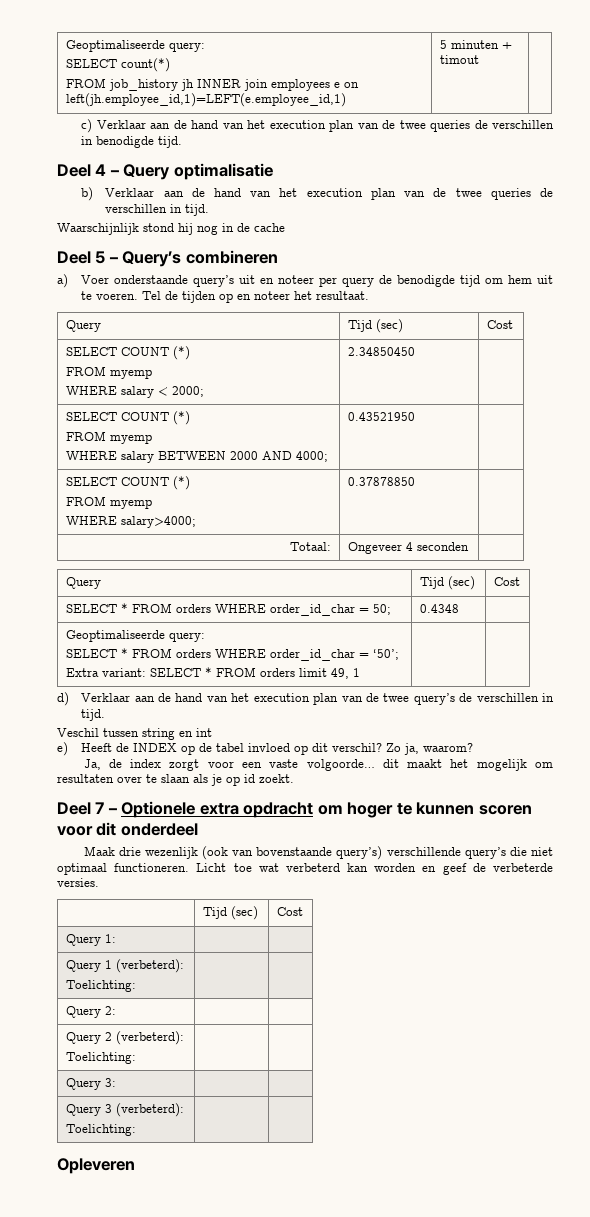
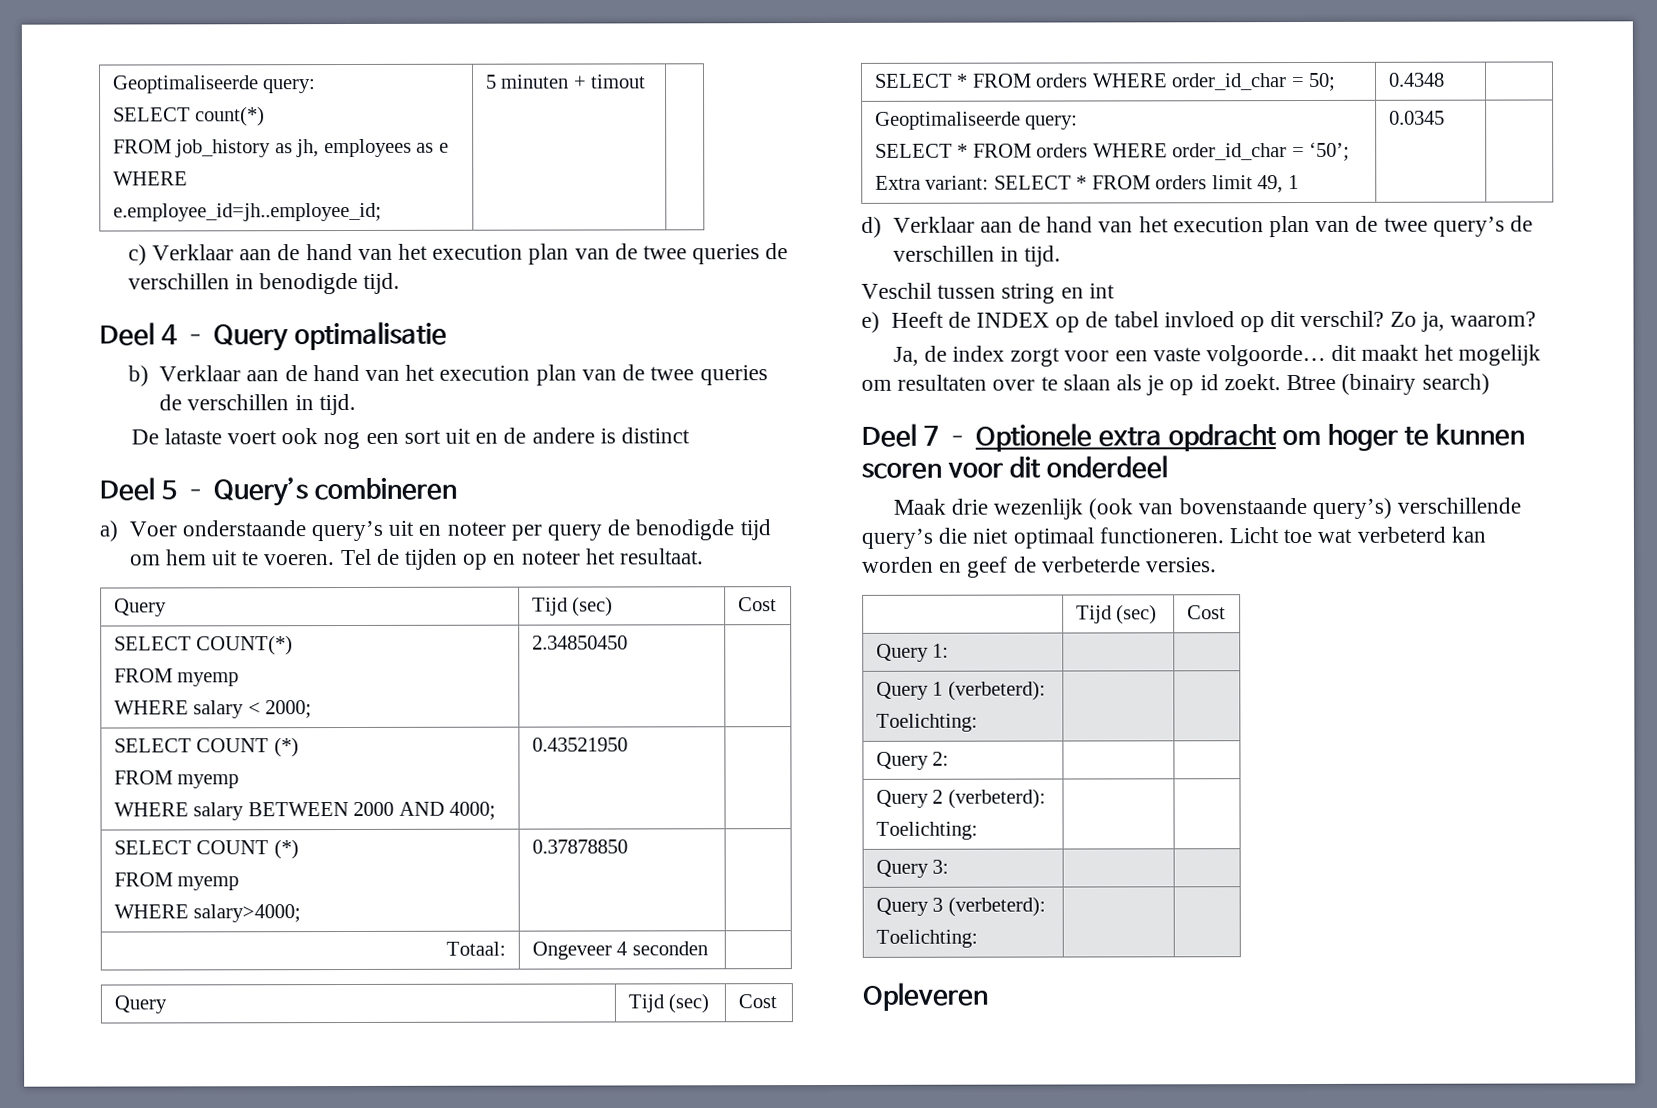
[180,79,330,91] jh INNER join employees -> [274,138,435,158] as jh, employees as
[343,82,359,88] [65,93,346,107] on left(jh.employee_id,1)=LEFT(e.employee_id,1) -> [112,171,188,186] [112,202,382,222] // WHERE // e.employee_id=jh..employee_id;
[57,223,285,235] Waarschijnlijk stond hij nog in de cache -> [130,427,691,450] De lataste voert ook nog een sort uit en de andere is distinct
[120,346,190,360] COUNT (*) -> [196,635,294,656] COUNT(*)
(360, 672) none -> [1388,110,1445,125] 0.0345
(294, 778) none -> [1286,373,1490,395] Btree (binairy search)

